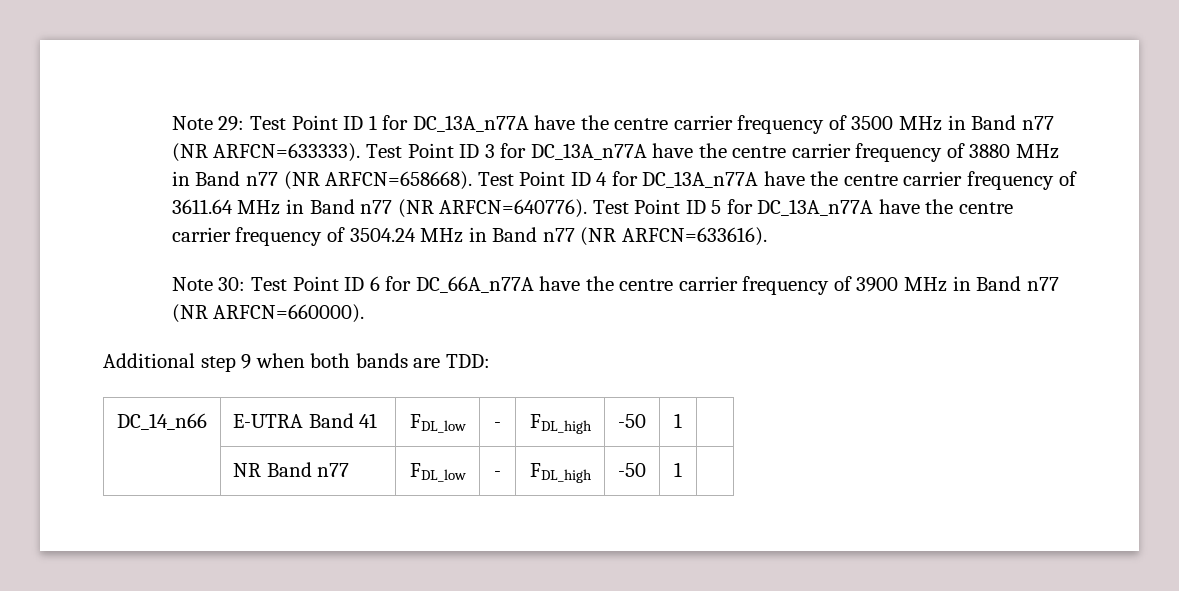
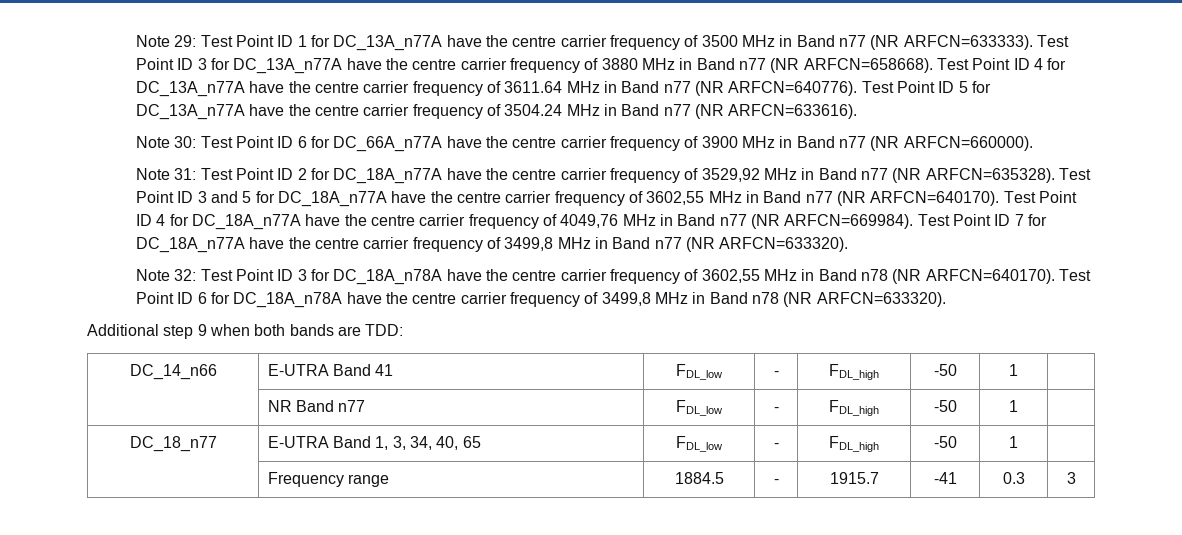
(365, 313) none -> [136,168,1091,184] [136,191,1077,207] [136,214,1047,230] [136,237,849,253] [136,269,1091,285] [136,292,946,308] // Note 31: Test Point ID 2 for DC_18A_n77A have the centre carrier frequency of 3529,92 MHz in Band n77 (NR ARFCN=635328). Test Point ID 3 and 5 for DC_18A_n77A have the centre carrier frequency of 3602,55 MHz in Band n77 (NR ARFCN=640170). Test Point ID 4 for DC_18A_n77A have the centre carrier frequency of 4049,76 MHz in Band n77 (NR ARFCN=669984). Test Point ID 7 for DC_18A_n77A have the centre carrier frequency of 3499,8 MHz in Band n77 (NR ARFCN=633320). // Note 32: Test Point ID 3 for DC_18A_n78A have the centre carrier frequency of 3602,55 MHz in Band n78 (NR ARFCN=640170). Test Point ID 6 for DC_18A_n78A have the centre carrier frequency of 3499,8 MHz in Band n78 (NR ARFCN=633320).
(682, 469) none -> [129,436,217,452] [267,436,481,450] [676,436,722,452] [773,443,779,448] [829,436,879,452] [933,436,957,448] [1009,436,1018,448] [267,472,389,487] [674,472,724,484] [773,479,779,484] [829,472,879,484] [933,472,957,484] [1002,472,1025,484] [1066,472,1076,484] // DC_18_n77 | E-UTRA Band 1, 3, 34, 40, 65 | FDL_low | - | FDL_high | -50 | 1 | // | Frequency range | 1884.5 | - | 1915.7 | -41 | 0.3 | 3

